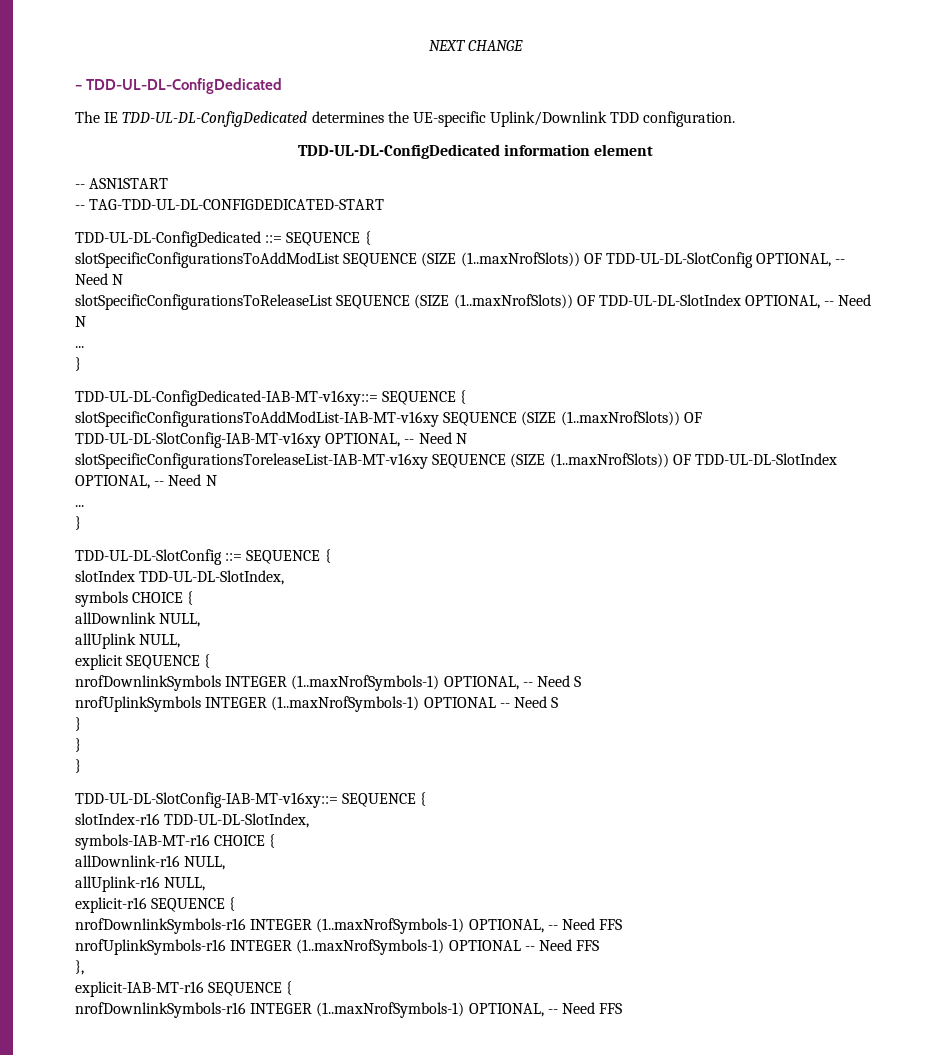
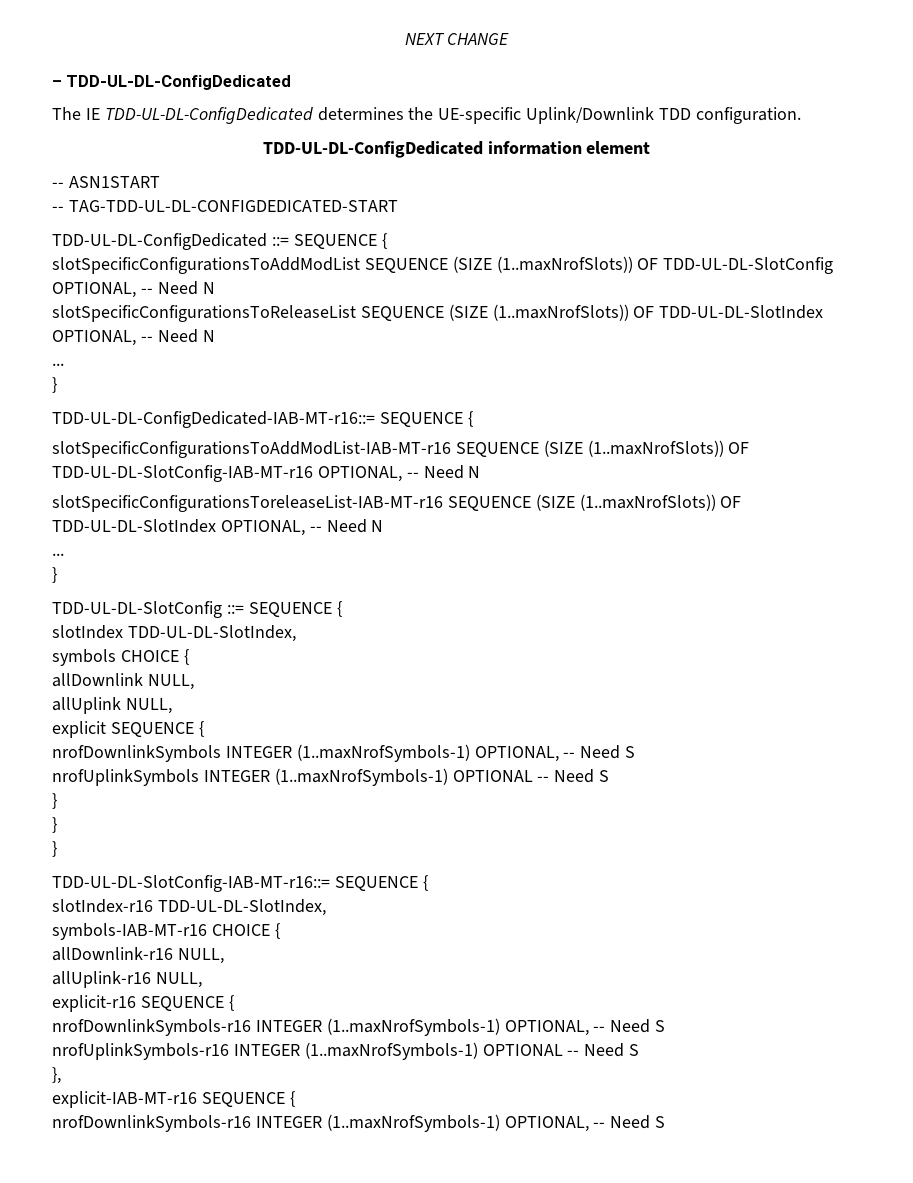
[75,390,467,406] [75,411,702,427] [75,432,467,448] [75,453,428,469] TDD-UL-DL-ConfigDedicated-IAB-MT-v16xy::= SEQUENCE { // slotSpecificConfigurationsToAddModList-IAB-MT-v16xy SEQUENCE (SIZE (1..maxNrofSlots)) OF TDD-UL-DL-SlotConfig-IAB-MT-v16xy OPTIONAL, -- Need N // slotSpecificConfigurationsToreleaseList-IAB-MT-v16xy -> [52,411,473,428] [52,440,750,458] [52,465,481,482] [52,495,443,512] TDD-UL-DL-ConfigDedicated-IAB-MT-r16::= SEQUENCE { // slotSpecificConfigurationsToAddModList-IAB-MT-r16 SEQUENCE (SIZE (1..maxNrofSlots)) OF TDD-UL-DL-SlotConfig-IAB-MT-r16 OPTIONAL, -- Need N // slotSpecificConfigurationsToreleaseList-IAB-MT-r16
[75,792,338,808] TDD-UL-DL-SlotConfig-IAB-MT-v16xy::= -> [52,875,330,892] TDD-UL-DL-SlotConfig-IAB-MT-r16::=
[599,919,623,930] FFS -> [655,1020,666,1032] S
[576,940,600,951] FFS -> [629,1044,640,1056] S
[599,1003,623,1014] FFS -> [655,1116,666,1128] S

